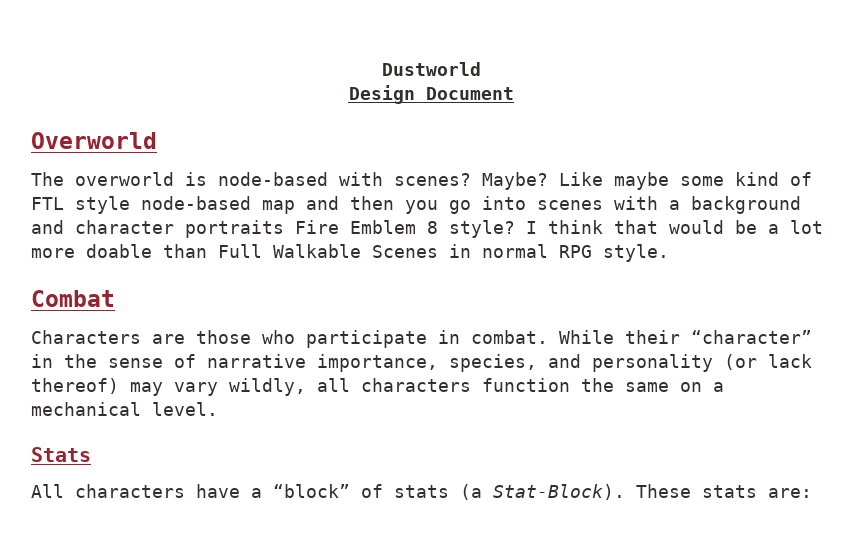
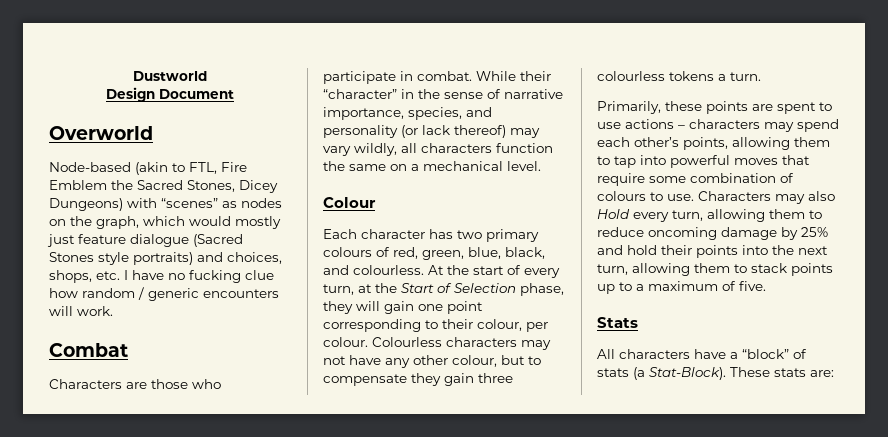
[31,172,812,190] [31,196,801,214] [31,220,823,238] [31,244,669,262] The overworld is node-based with scenes? Maybe? Like maybe some kind of FTL style node-based map and then you go into scenes with a background and character portraits Fire Emblem 8 style? I think that would be a lot more doable than Full Walkable Scenes in normal RPG style. -> [49,162,247,175] [49,180,278,193] [49,198,282,211] [49,216,281,229] [47,234,243,247] [49,252,282,265] [49,270,274,283] [49,287,279,301] [49,306,113,316] Node-based (akin to FTL, Fire Emblem the Sacred Stones, Dicey Dungeons) with “scenes” as nodes on the graph, which would mostly just feature dialogue (Sacred Stones style portraits) and choices, shops, etc. I have no fucking clue how random / generic encounters will work.
(218, 409) none -> [323,197,376,208] [323,229,539,242] [323,247,545,260] [323,265,560,278] [323,283,564,296] [323,301,483,314] [323,319,548,332] [323,337,551,350] [323,355,541,368] [323,373,513,386] [597,71,761,81] [597,101,832,114] [597,119,839,132] [597,137,830,150] [597,155,810,168] [597,173,794,186] [597,191,835,204] [597,209,822,222] [597,227,828,240] [597,245,828,258] [597,263,833,276] [597,281,766,294] // Colour // Each character has two primary colours of red, green, blue, black, and colourless. At the start of every turn, at the Start of Selection phase, they will gain one point corresponding to their colour, per colour. Colourless characters may not have any other colour, but to compensate they gain three colourless tokens a turn. // Primarily, these points are spent to use actions – characters may spend each other’s points, allowing them to tap into powerful moves that require some combination of colours to use. Characters may also Hold every turn, allowing them to reduce oncoming damage by 25% and hold their points into the next turn, allowing them to stack points up to a maximum of five.

